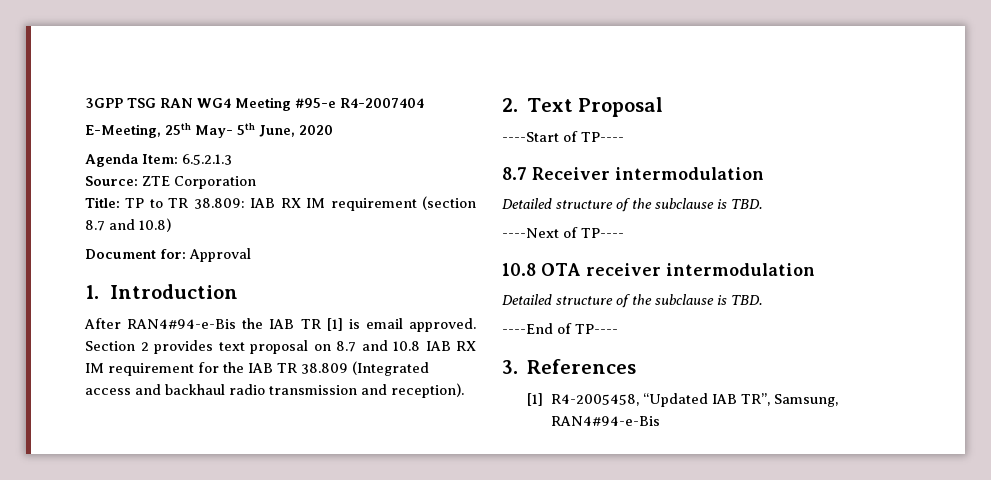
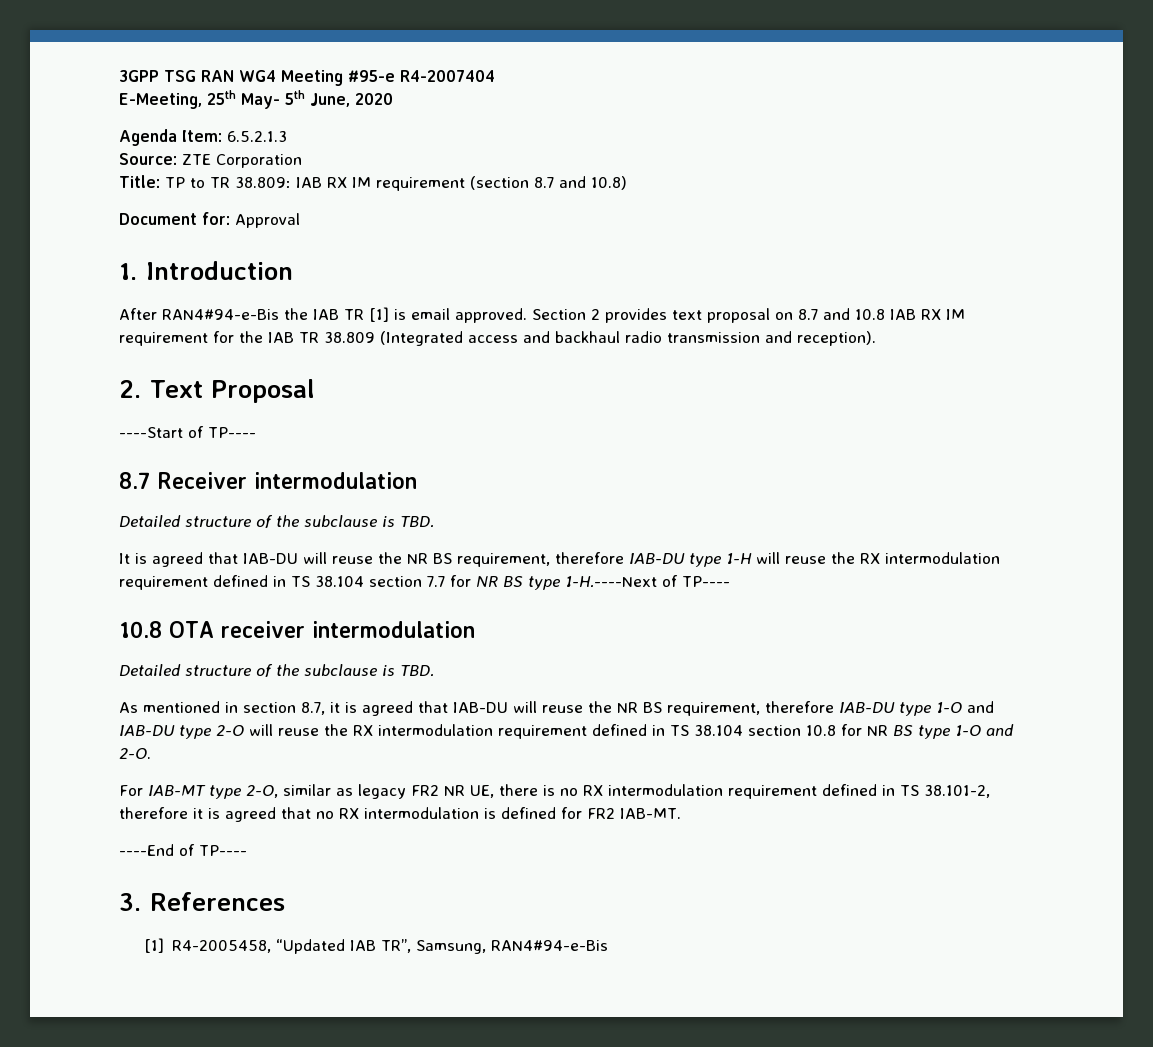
[502,228,559,238] ----Next -> [119,552,1000,567] [119,575,657,590] It is agreed that IAB-DU will reuse the NR BS requirement, therefore IAB-DU type 1-H will reuse the RX intermodulation requirement defined in TS 38.104 section 7.7 for NR BS type 1-H.----Next
(762, 300) none -> [119,701,994,716] [119,724,1014,739] [119,748,151,759] [119,784,990,799] [119,807,681,822] // As mentioned in section 8.7, it is agreed that IAB-DU will reuse the NR BS requirement, therefore IAB-DU type 1-O and IAB-DU type 2-O will reuse the RX intermodulation requirement defined in TS 38.104 section 10.8 for NR BS type 1-O and 2-O. // For IAB-MT type 2-O, similar as legacy FR2 NR UE, there is no RX intermodulation requirement defined in TS 38.101-2, therefore it is agreed that no RX intermodulation is defined for FR2 IAB-MT.

